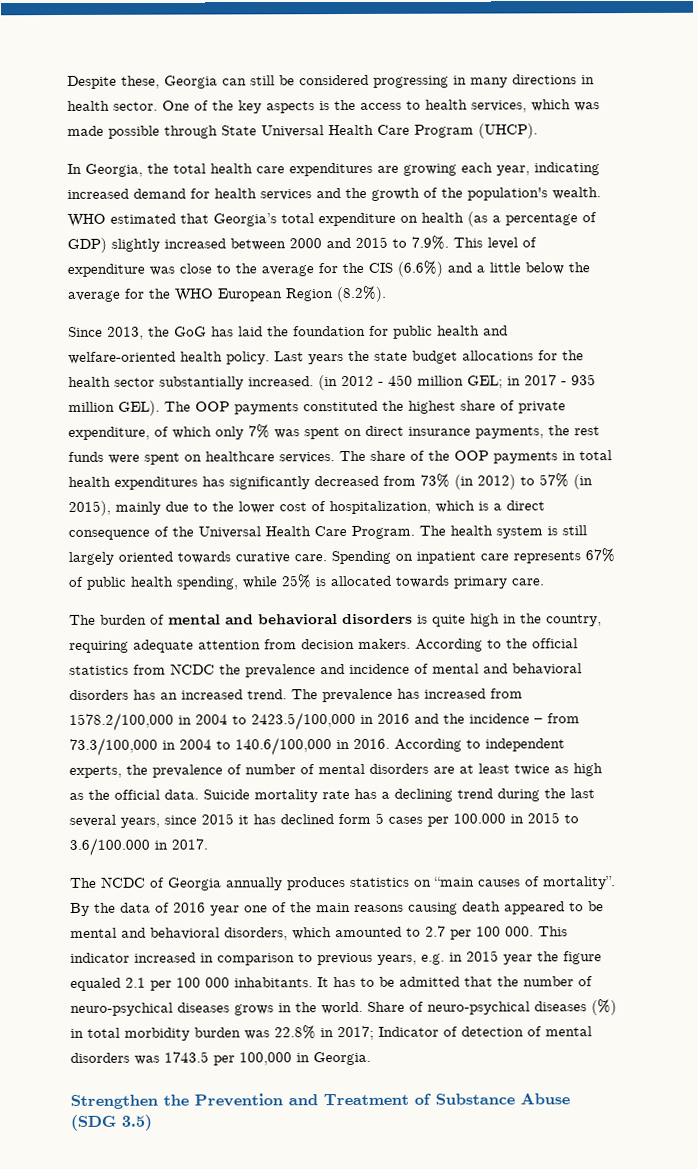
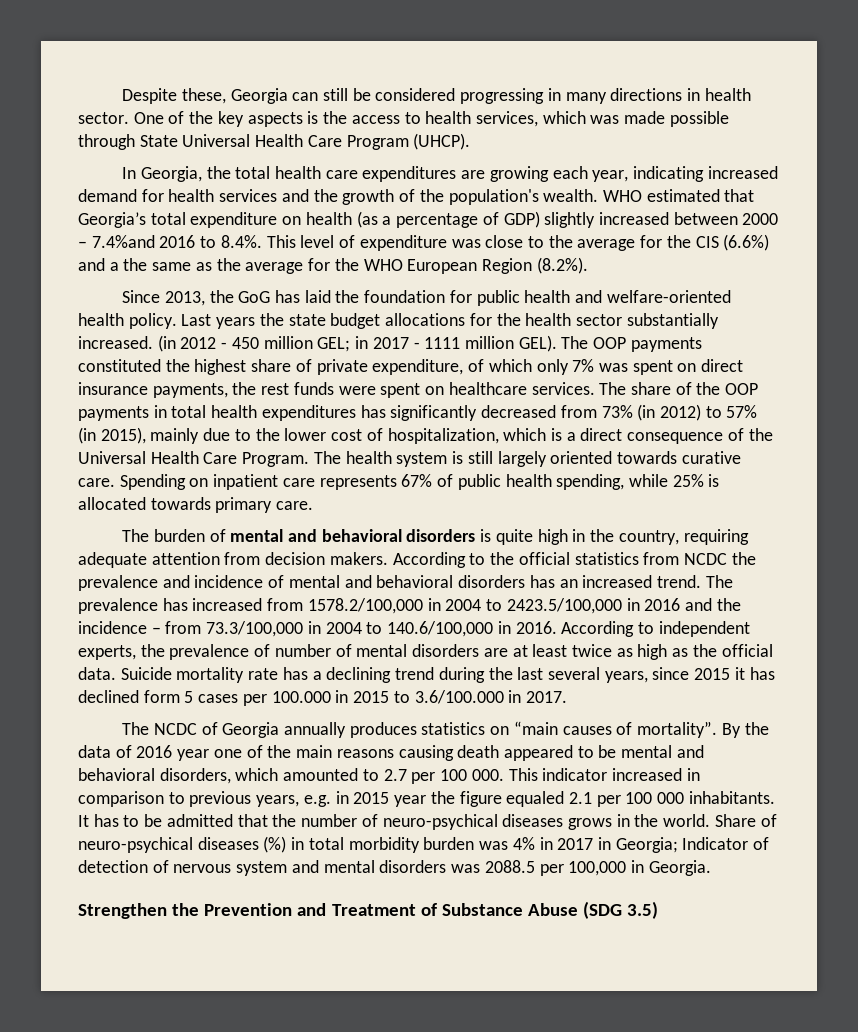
[326,235,449,250] and 2015 to 7.9%. -> [78,235,262,248] – 7.4%and 2016 to 8.4%.
[489,262,564,275] little below -> [123,258,212,271] the same as
[571,374,596,386] 935 -> [424,337,461,349] 1111
[274,1025,374,1041] 22.8% in 2017; -> [512,837,678,853] 4% in 2017 in Georgia;
(542, 1031) none -> [173,860,319,876] nervous system and
[164,1051,209,1063] 1743.5 -> [484,860,535,873] 2088.5

